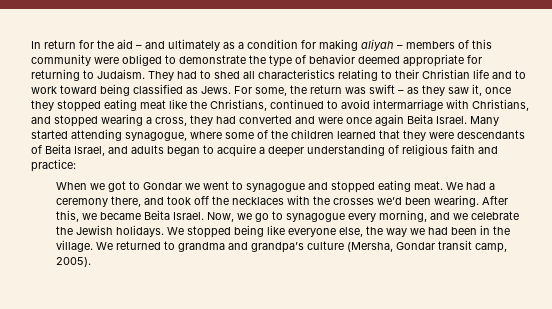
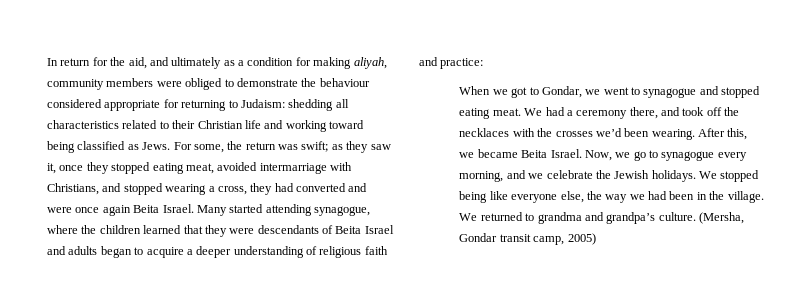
[117,39,142,49] aid – -> [128,57,147,69] aid,
[361,39,492,51] [31,54,91,66] aliyah – members of this community -> [353,57,387,69] [47,78,154,90] aliyah, community members
[269,54,482,67] [31,69,240,81] type of behavior deemed appropriate for returning to Judaism. They had to shed -> [319,78,370,87] [47,99,334,111] behaviour considered appropriate for returning to Judaism: shedding
[338,69,378,81] relating -> [122,120,158,129] related
[515,70,526,79] [31,86,57,94] to work -> [285,120,327,132] working
[369,84,404,94] swift – -> [301,141,329,152] swift;
[140,99,370,111] meat like the Christians, continued to avoid -> [185,162,258,174] meat, avoided
[225,130,268,139] some of -> (78, 229) none
[74,146,105,156] Israel, -> [364,225,394,234] Israel
[142,182,182,190] Gondar -> [541,86,582,98] Gondar,
[306,241,344,250] culture -> [658,212,696,221] culture.
[55,257,91,267] 2005). -> [567,233,596,245] 2005)

